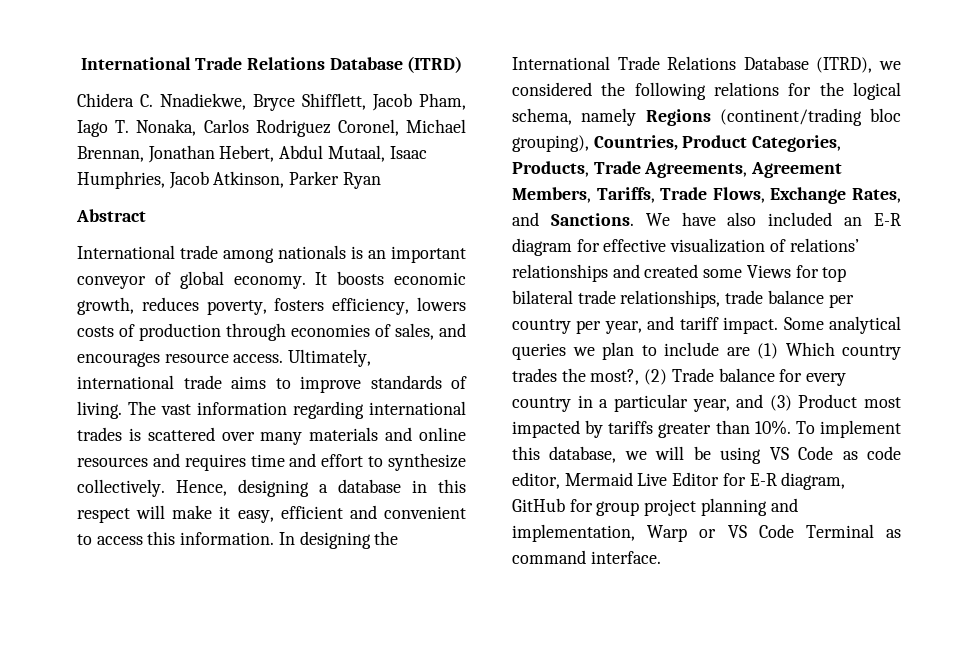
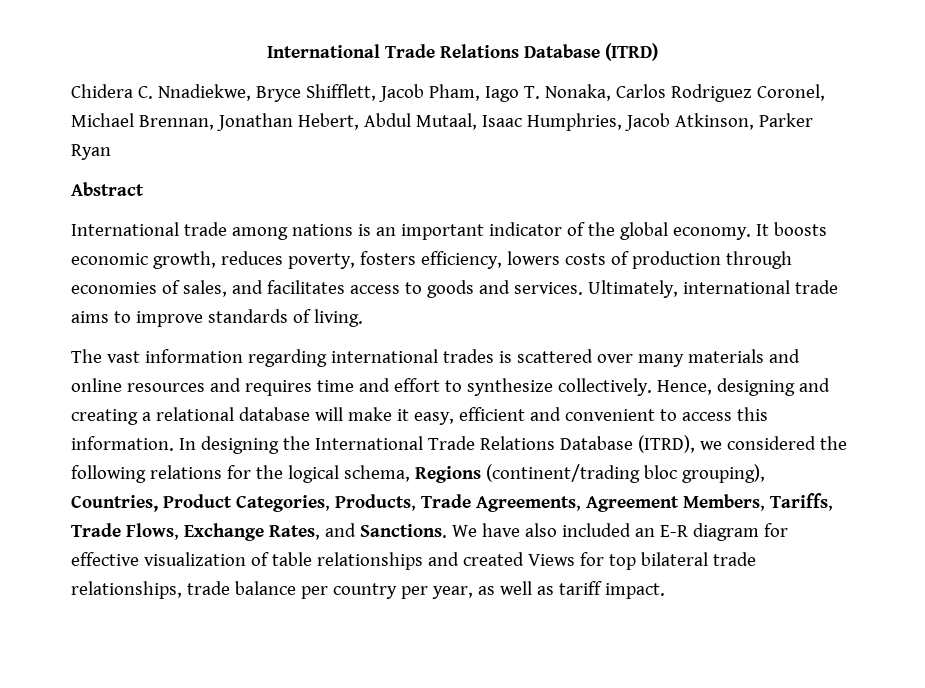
[278,245,346,259] nationals -> [291,224,353,236] nations
[77,272,171,289] conveyor of -> [488,222,615,236] indicator of the
[77,352,284,367] encourages resource access. -> [266,280,583,298] facilitates access to goods and services.
(122, 410) none -> (363, 318) //
[319,479,466,493] [77,508,130,523] a database in this respect -> [798,378,830,392] [71,407,310,425] and creating a relational database
[581,108,637,126] namely -> (410, 473) none
[789,238,859,252] relations’ -> [271,552,312,566] table
[703,269,743,278] some -> (524, 559) none
[647,316,901,334] [512,342,901,360] [512,368,847,386] [512,394,901,412] [512,420,901,438] [512,446,901,464] [512,472,846,490] [512,498,798,516] [512,524,901,542] [512,550,661,564] and tariff impact. Some analytical queries we plan to include are (1) Which country trades the most?, (2) Trade balance for every country in a particular year, and (3) Product most impacted by tariffs greater than 10%. To implement this database, we will be using VS Code as code editor, Mermaid Live Editor for E-R diagram, GitHub for group project planning and implementation, Warp or VS Code Terminal as command interface. -> [477,581,665,599] as well as tariff impact.

